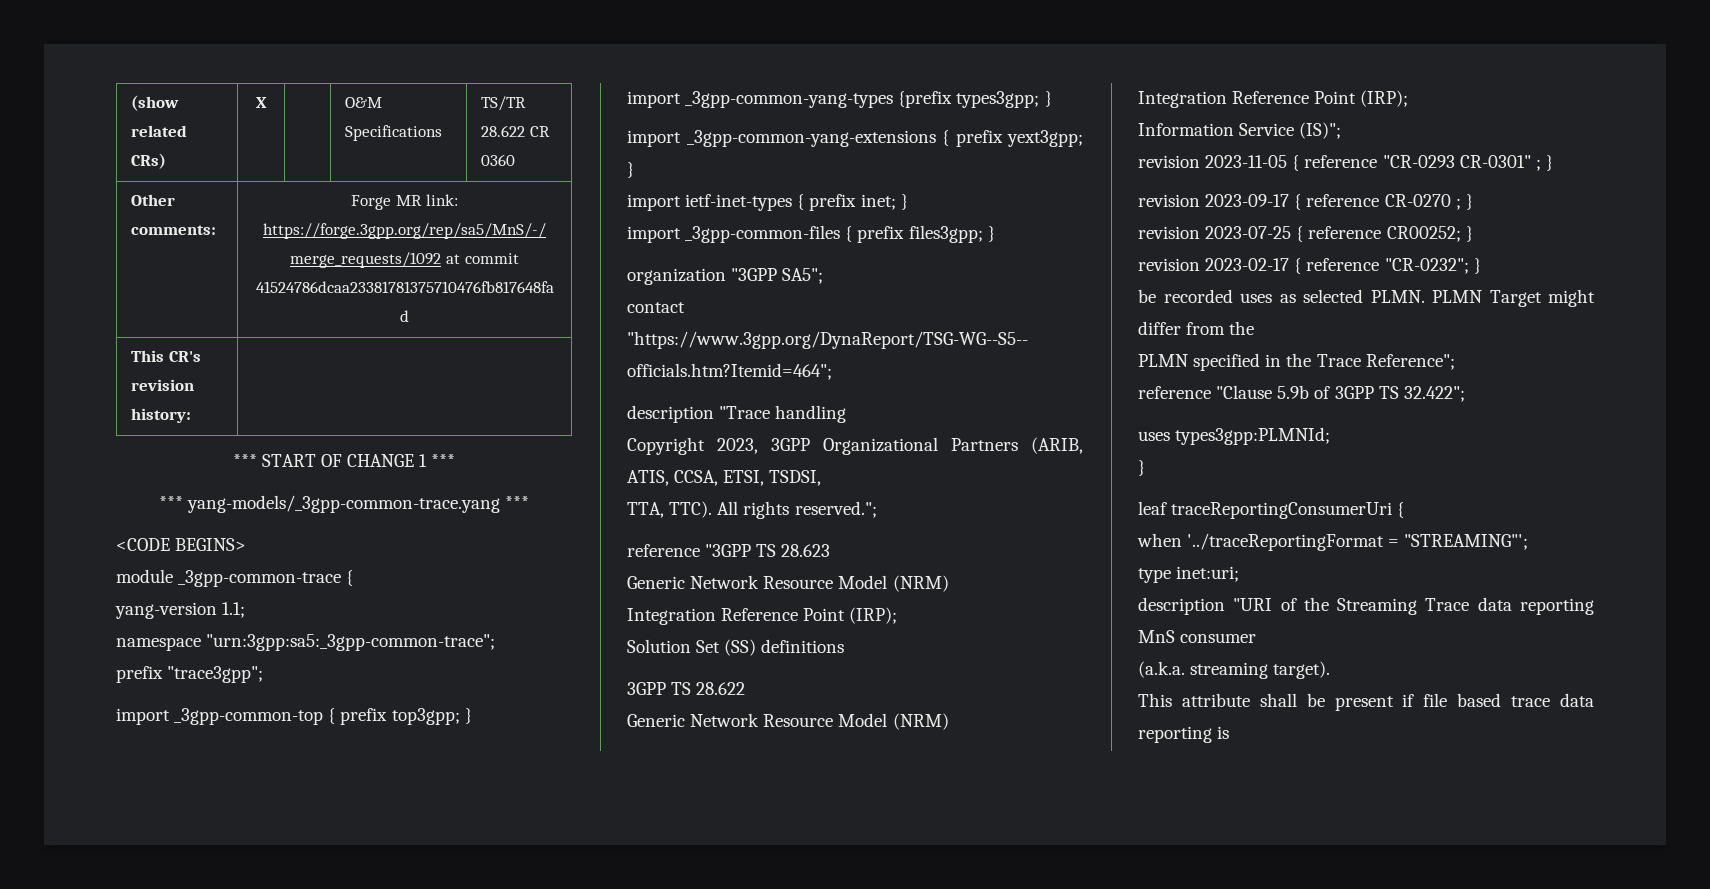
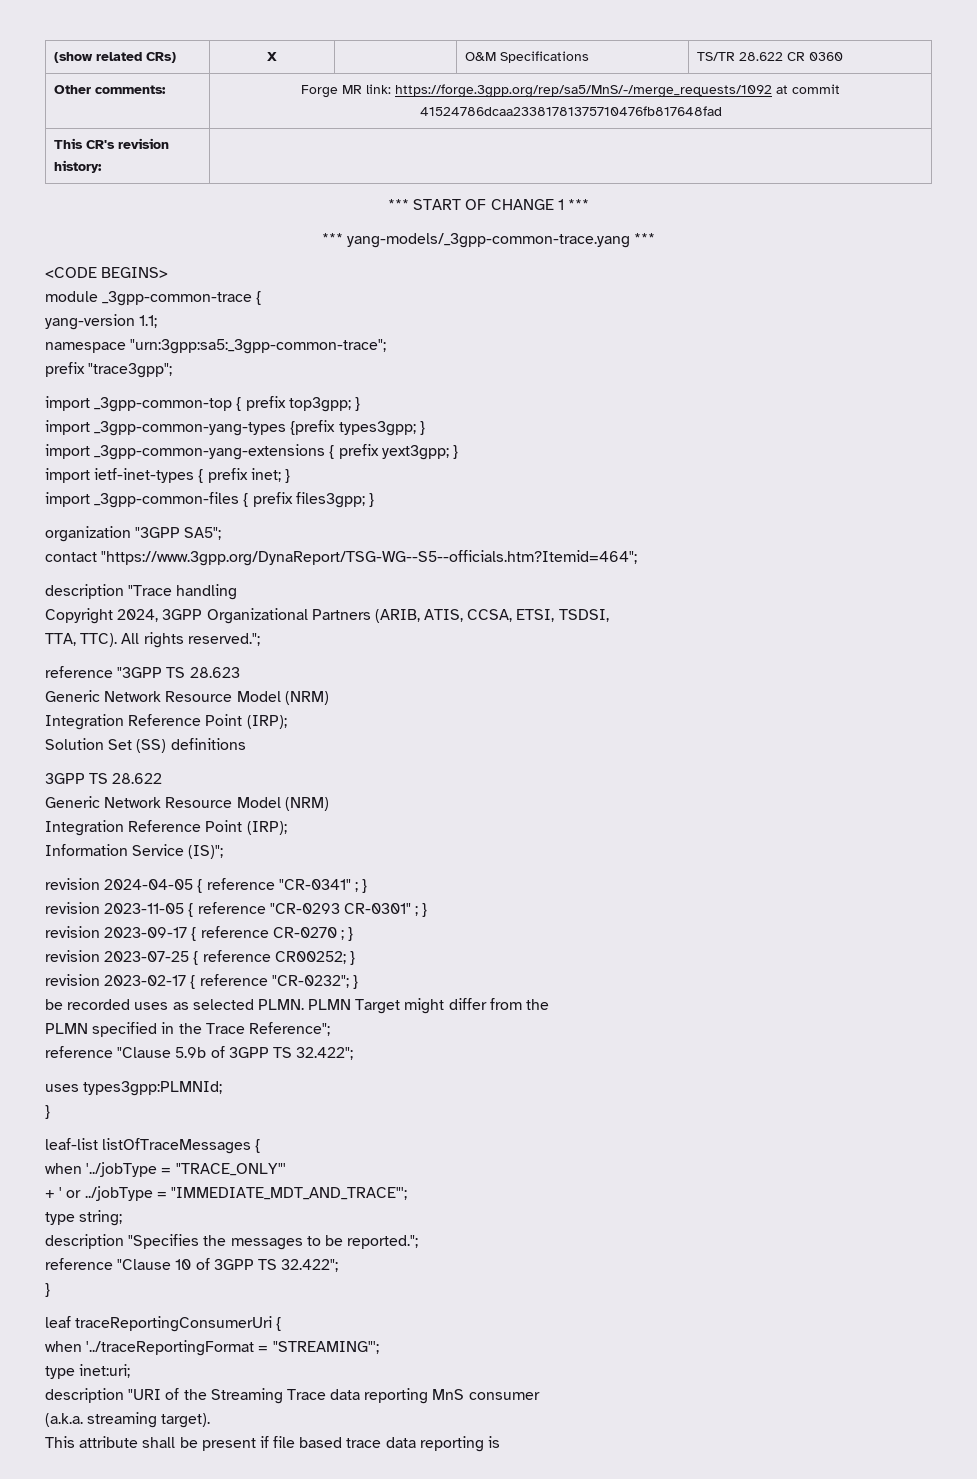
[717,438,758,454] 2023, -> [117,609,159,622] 2024,
(1342, 130) none -> [45,878,368,893] // revision 2024-04-05 { reference "CR-0341" ; }
(1145, 468) none -> [45,1138,261,1154] [45,1162,286,1177] [45,1186,407,1201] [45,1210,123,1226] [45,1234,419,1250] [45,1258,339,1272] [45,1283,50,1297] // leaf-list listOfTraceMessages { // when '../jobType = "TRACE_ONLY"' // + ' or ../jobType = "IMMEDIATE_MDT_AND_TRACE"'; // type string; // description "Specifies the messages to be reported."; // reference "Clause 10 of 3GPP TS 32.422"; // }

